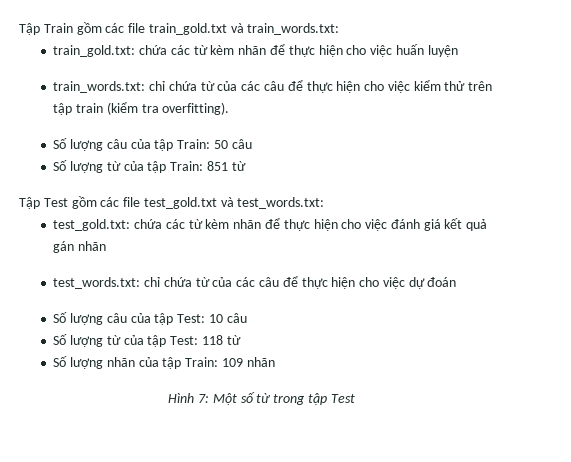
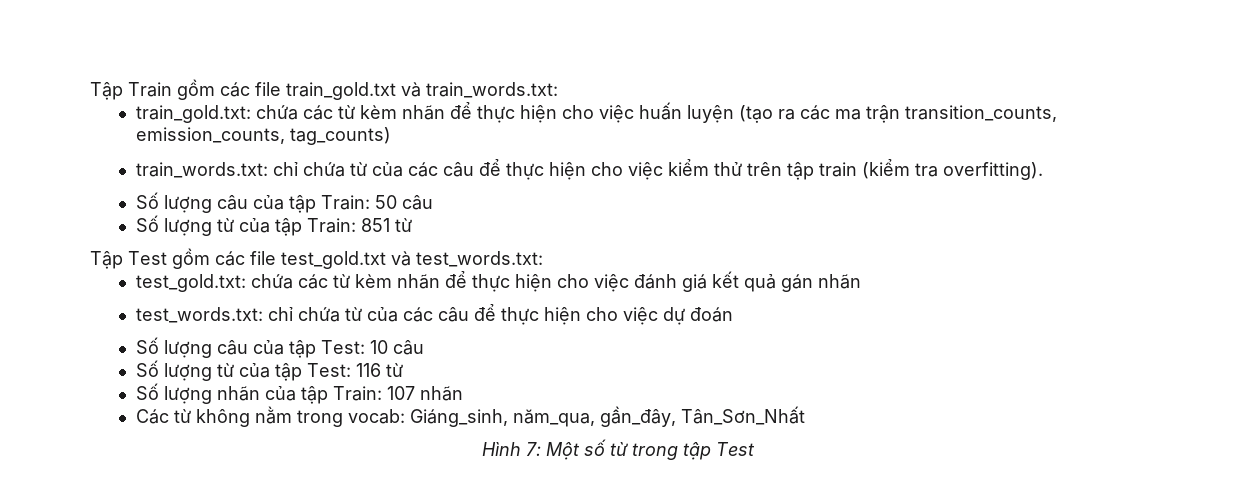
(458, 51) none -> [738,105,1057,123] [135,127,391,145] (tạo ra các ma trận transition_counts, emission_counts, tag_counts)
[201,335,223,345] 118 -> [355,363,381,377] 116
[221,357,275,367] 109 nhãn -> [386,386,463,401] [135,406,805,427] 107 nhãn // Các từ không nằm trong vocab: Giáng_sinh, năm_qua, gần_đây, Tân_Sơn_Nhất

